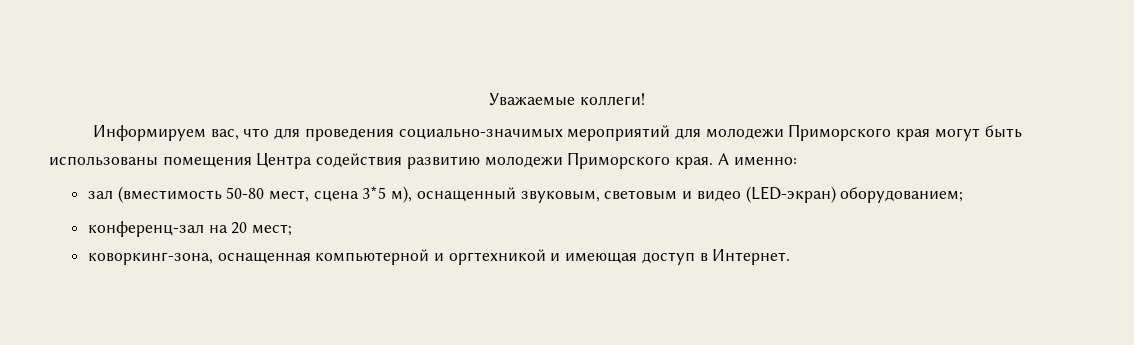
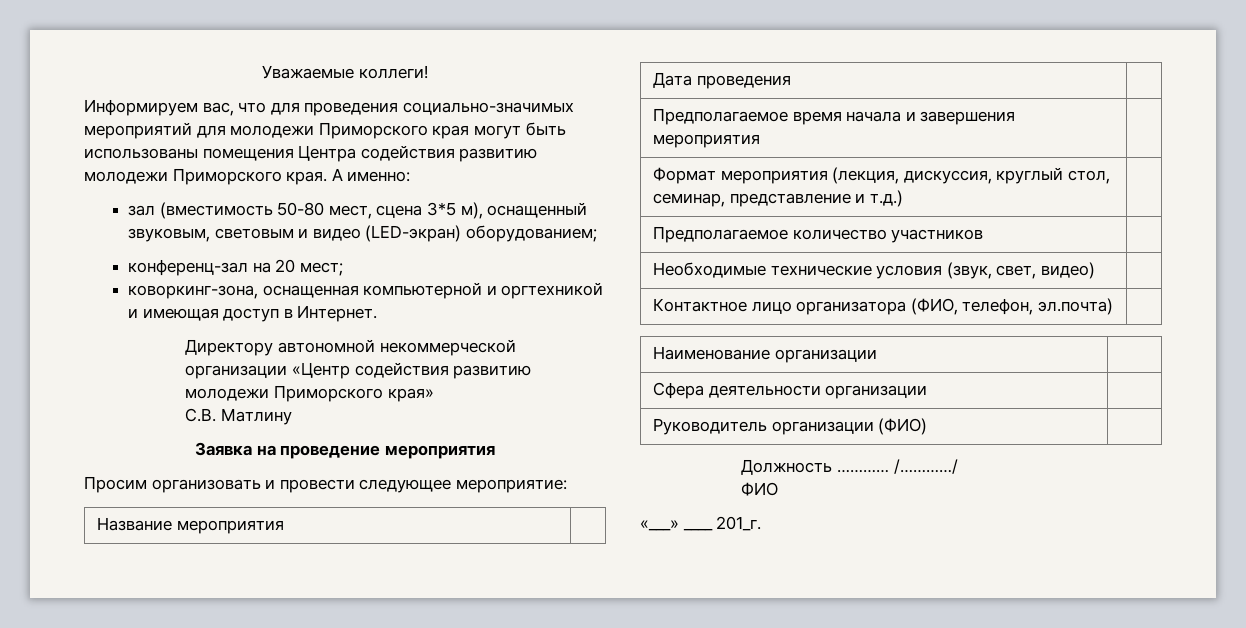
(791, 257) none -> [185,339,516,356] [185,362,532,379] [185,385,434,402] [185,408,292,425] [195,442,495,459] [84,476,567,493] [97,517,284,534] [653,72,791,89] [653,108,1016,125] [653,134,761,148] [653,167,1111,184] [653,190,903,207] [653,226,984,243] [653,262,1096,279] [653,298,1114,315] [653,346,877,363] [653,382,928,399] [653,418,928,435] [741,459,958,475] [741,482,779,496] [640,516,762,531] // Директору автономной некоммерческой организации «Центр содействия развитию молодежи Приморского края» // С.В. Матлину // Заявка на проведение мероприятия // Просим организовать и провести следующее мероприятие: // Название мероприятия | // Дата проведения | // Предполагаемое время начала и завершения мероприятия | // Формат мероприятия (лекция, дискуссия, круглый стол, семинар, представление и т.д.) | // Предполагаемое количество участников | // Необходимые технические условия (звук, свет, видео) | // Контактное лицо организатора (ФИО, телефон, эл.почта) | // Наименование организации | // Сфера деятельности организации | // Руководитель организации (ФИО) | // Должность ………… /…………/ // ФИО // «___» ____ 201_г.

